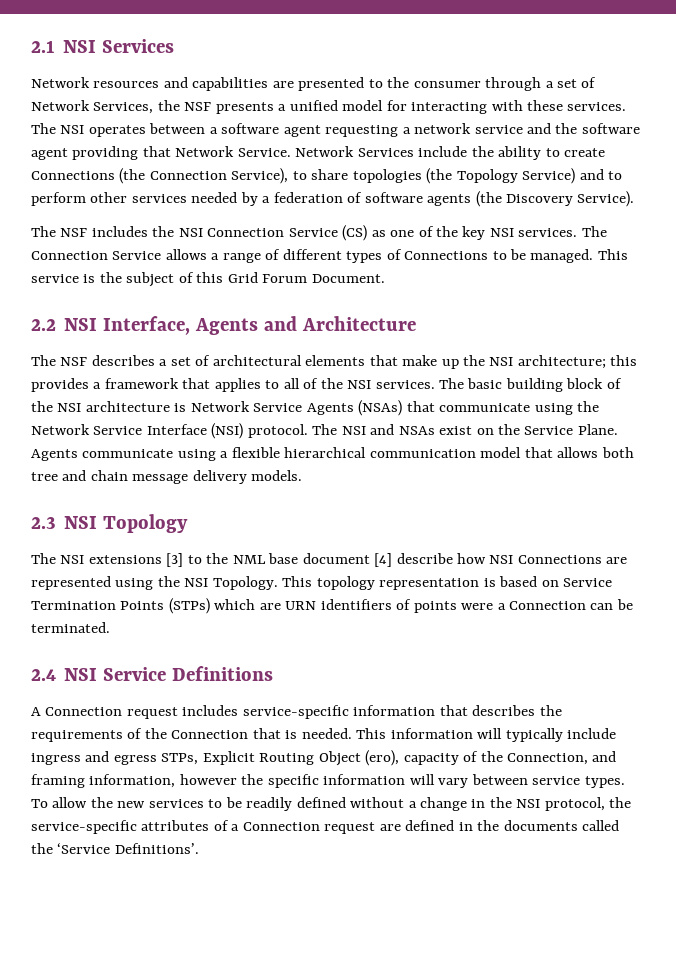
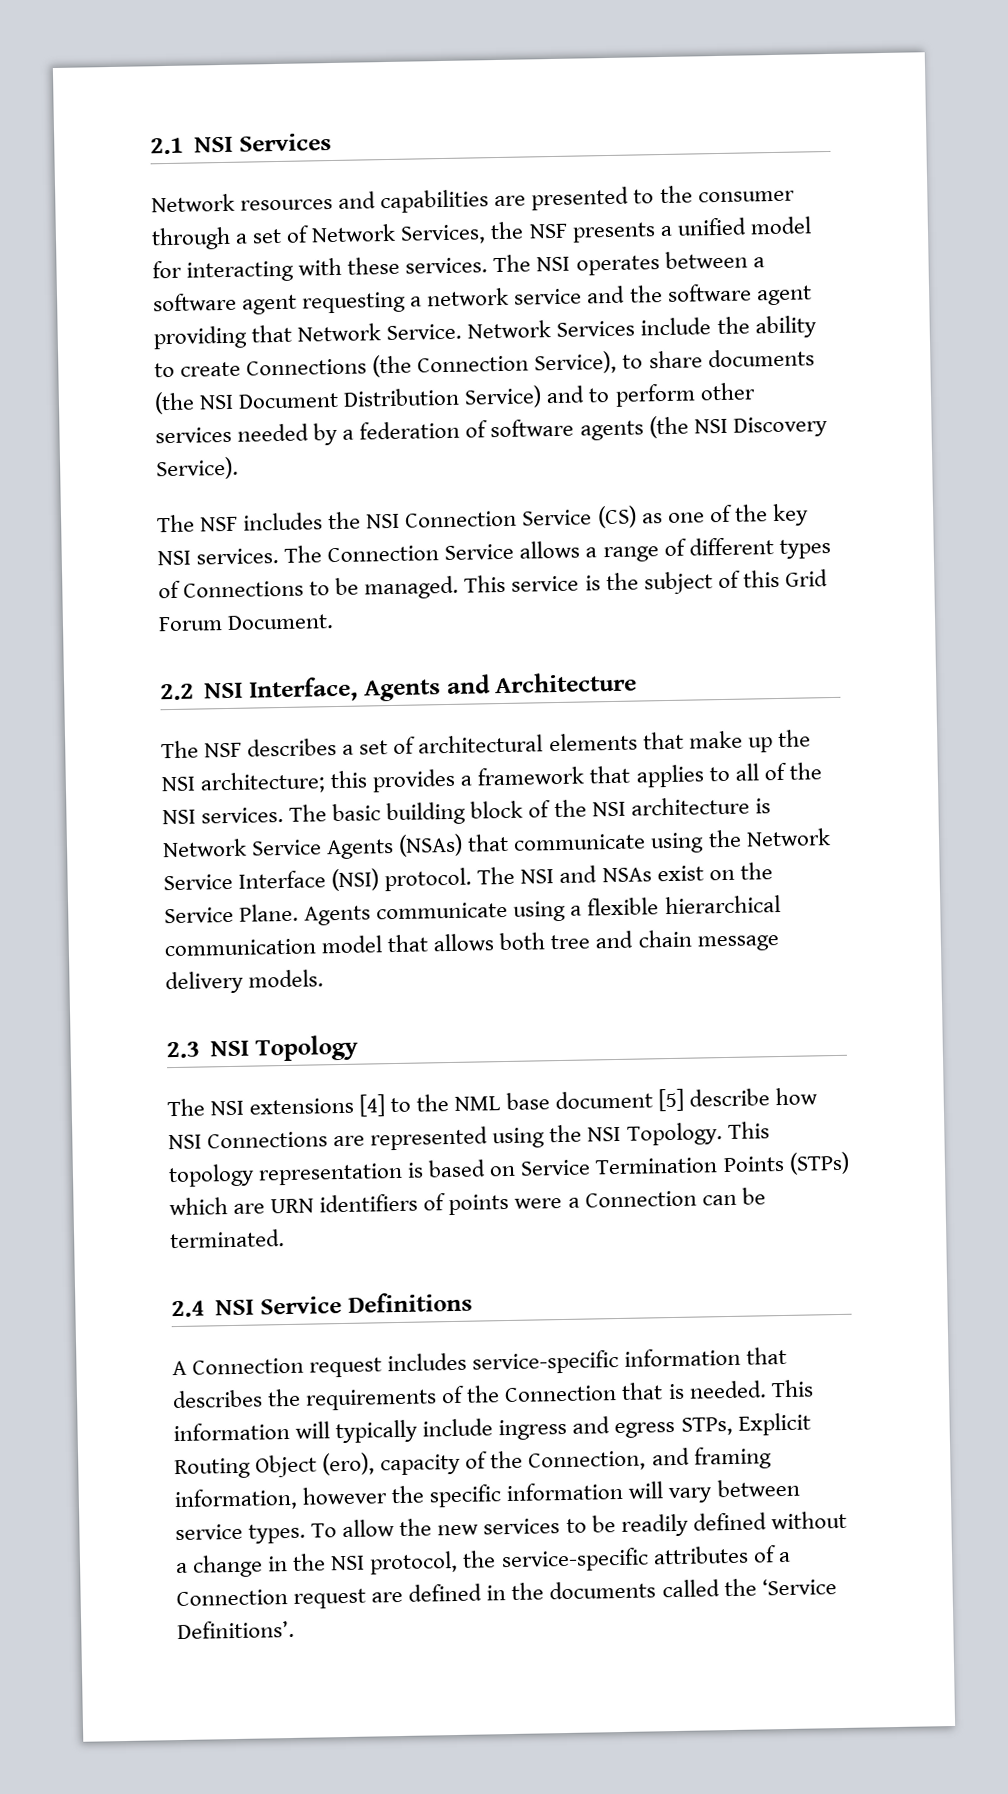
[352,168,518,184] topologies (the Topology -> [707,348,815,368] [154,387,461,415] documents (the NSI Document Distribution
(502, 199) none -> [693,418,728,434] NSI
[166,553,184,567] [3] -> [359,1094,386,1117] [4]
[374,553,393,567] [4] -> [657,1088,684,1112] [5]

